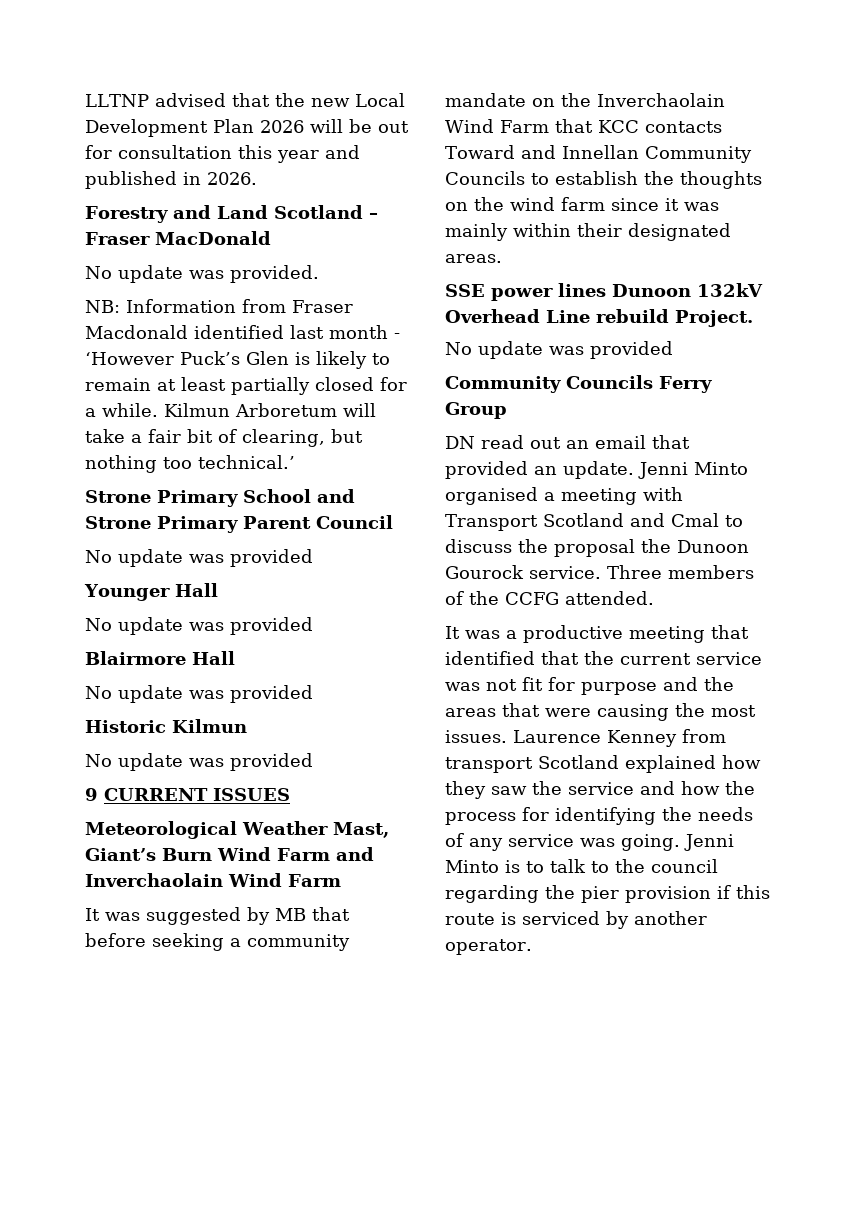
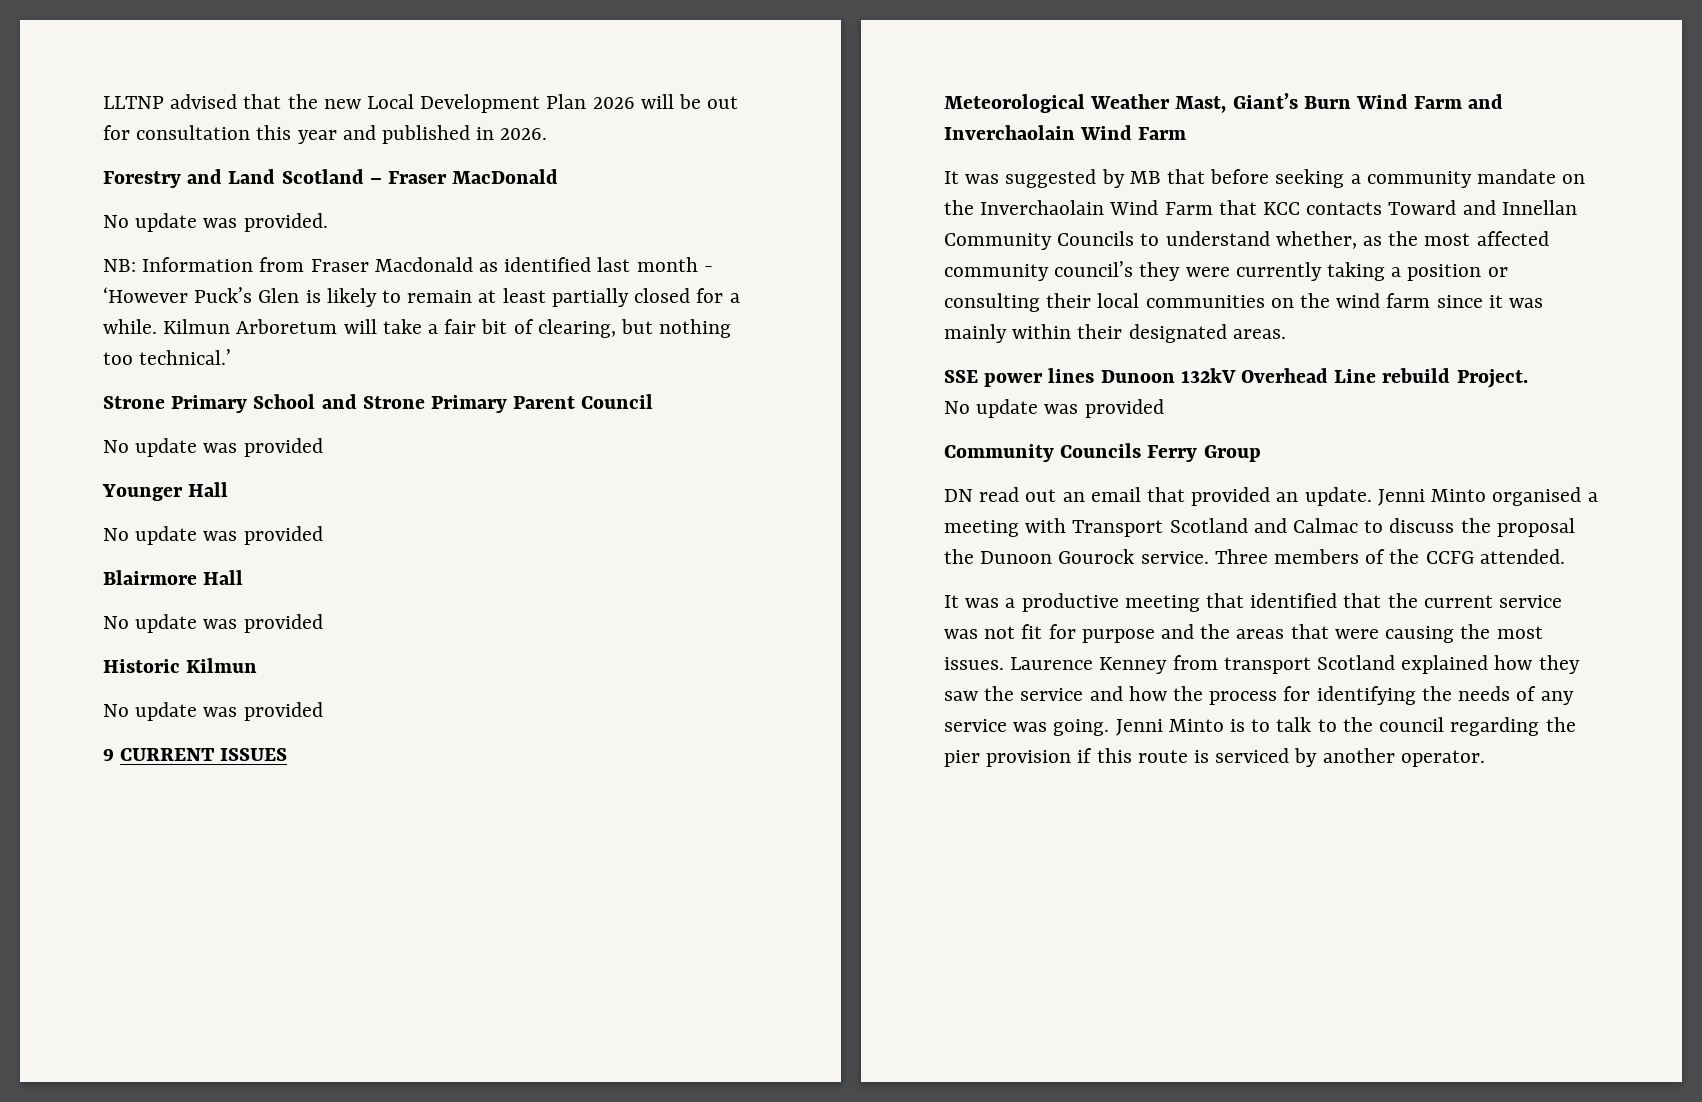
(188, 332) none -> [479,262,499,272] as
[555,171,762,189] establish the thoughts -> [1165,231,1549,249] [944,261,1508,281] [944,293,1265,312] understand whether, as the most affected community council’s they were currently taking a position or consulting their local communities
[671,513,719,527] Cmal -> [1293,518,1359,533] Calmac

